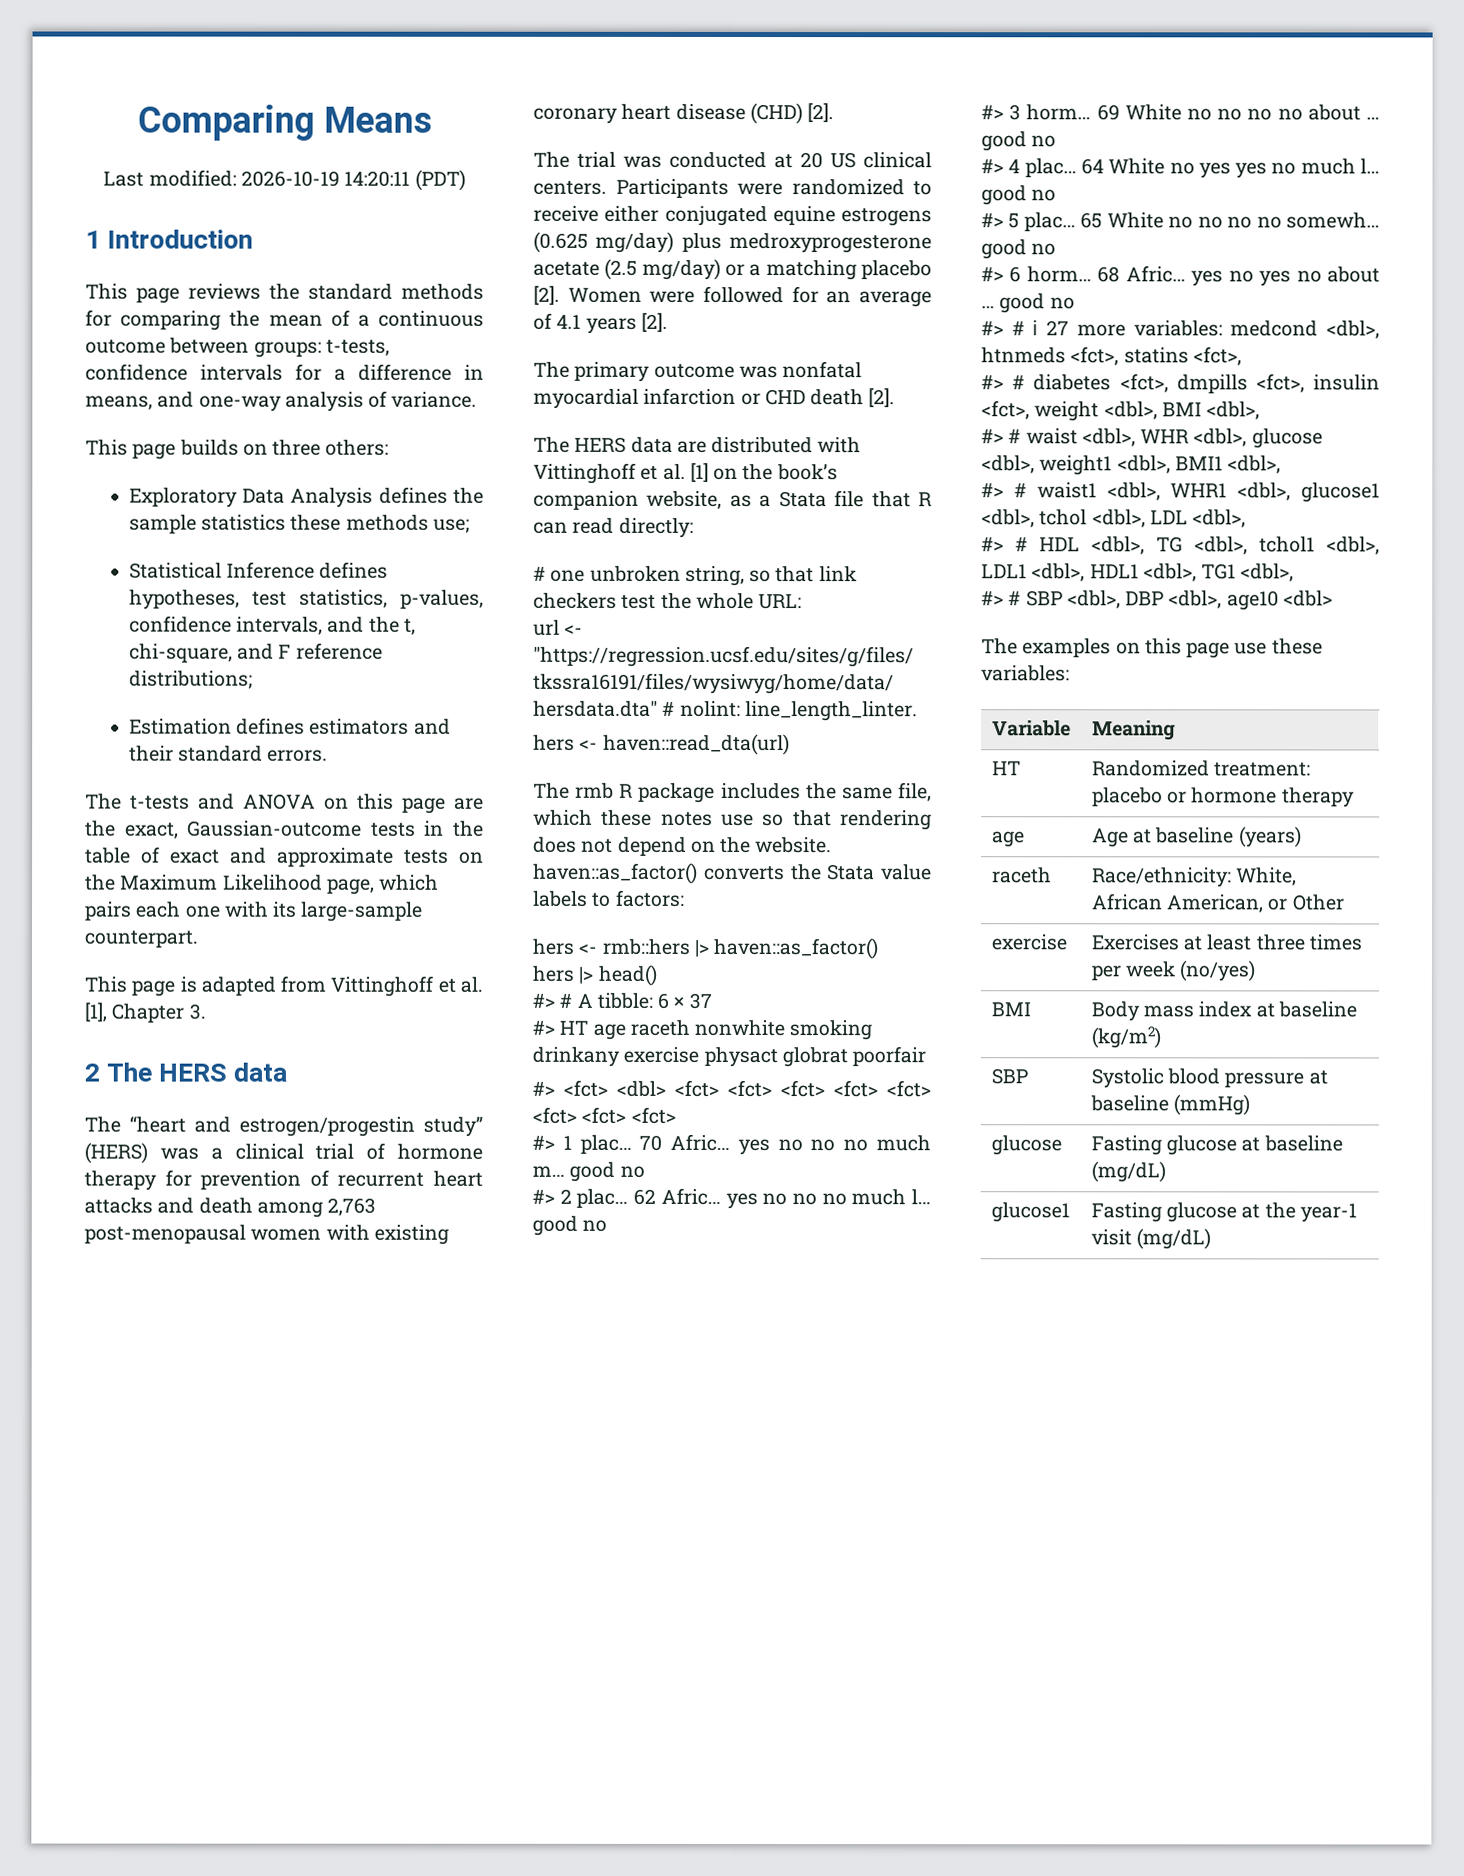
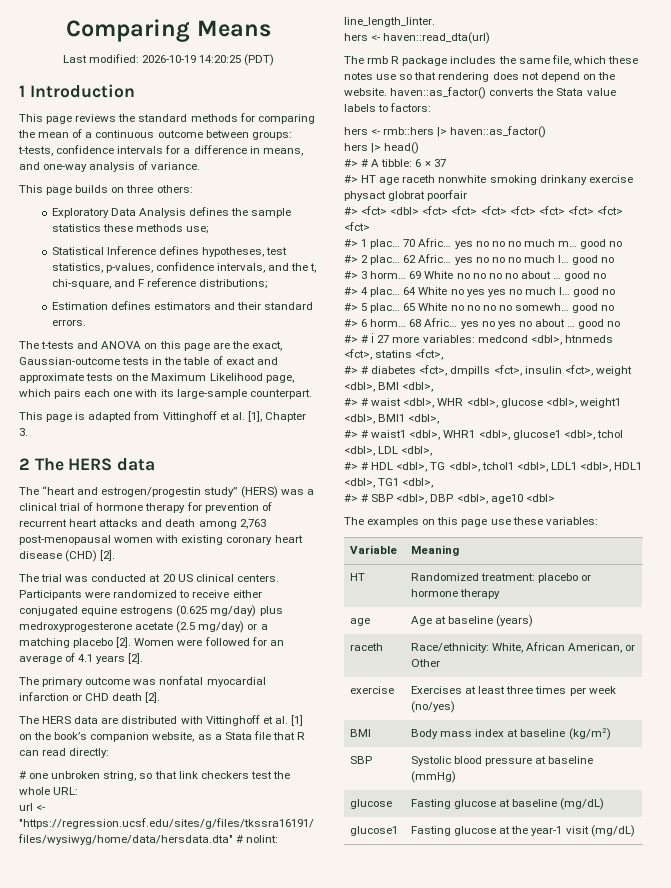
[344,170,411,187] 14:20:11 -> [199,55,242,63] 14:20:25

